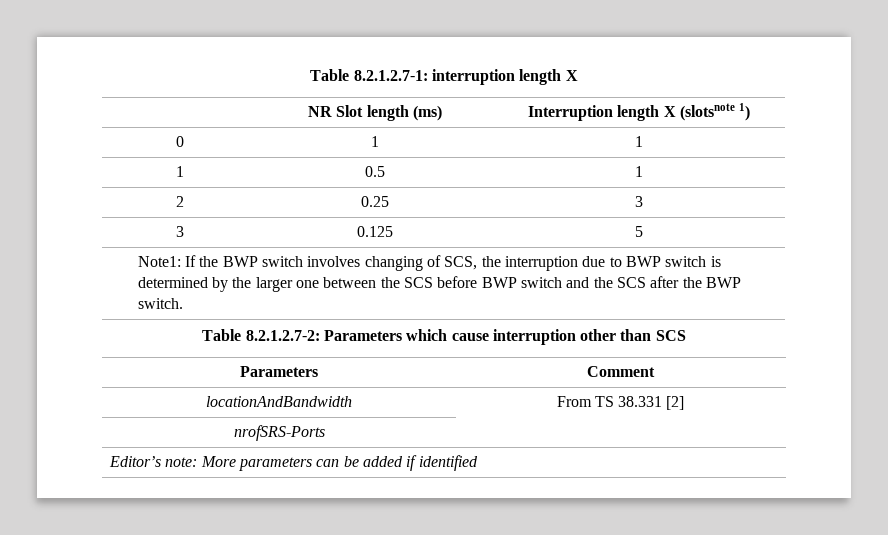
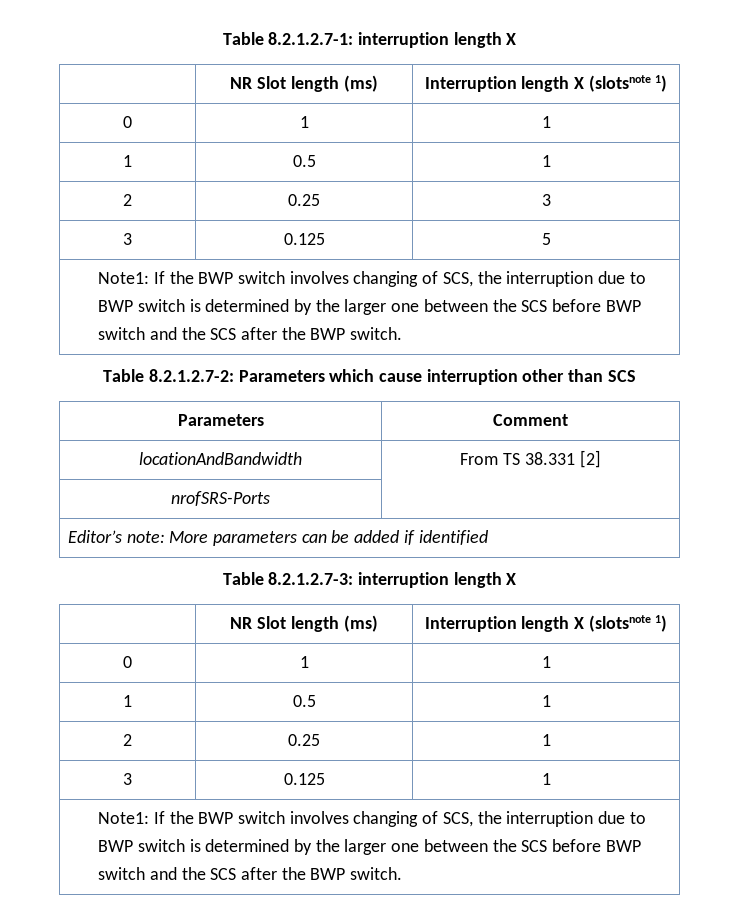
(478, 463) none -> [222,572,517,588] [230,615,378,632] [424,615,668,632] [123,656,132,668] [299,656,309,668] [541,656,551,668] [123,695,132,707] [292,695,316,707] [541,695,551,707] [123,734,132,746] [288,734,320,746] [541,734,551,746] [123,773,132,785] [283,773,325,785] [541,773,551,785] [98,811,646,827] [98,839,641,855] [98,867,403,880] // Table 8.2.1.2.7-3: interruption length X // | NR Slot length (ms) | Interruption length X (slotsnote 1) // 0 | 1 | 1 // 1 | 0.5 | 1 // 2 | 0.25 | 1 // 3 | 0.125 | 1 // Note1: If the BWP switch involves changing of SCS, the interruption due to BWP switch is determined by the larger one between the SCS before BWP switch and the SCS after the BWP switch.

